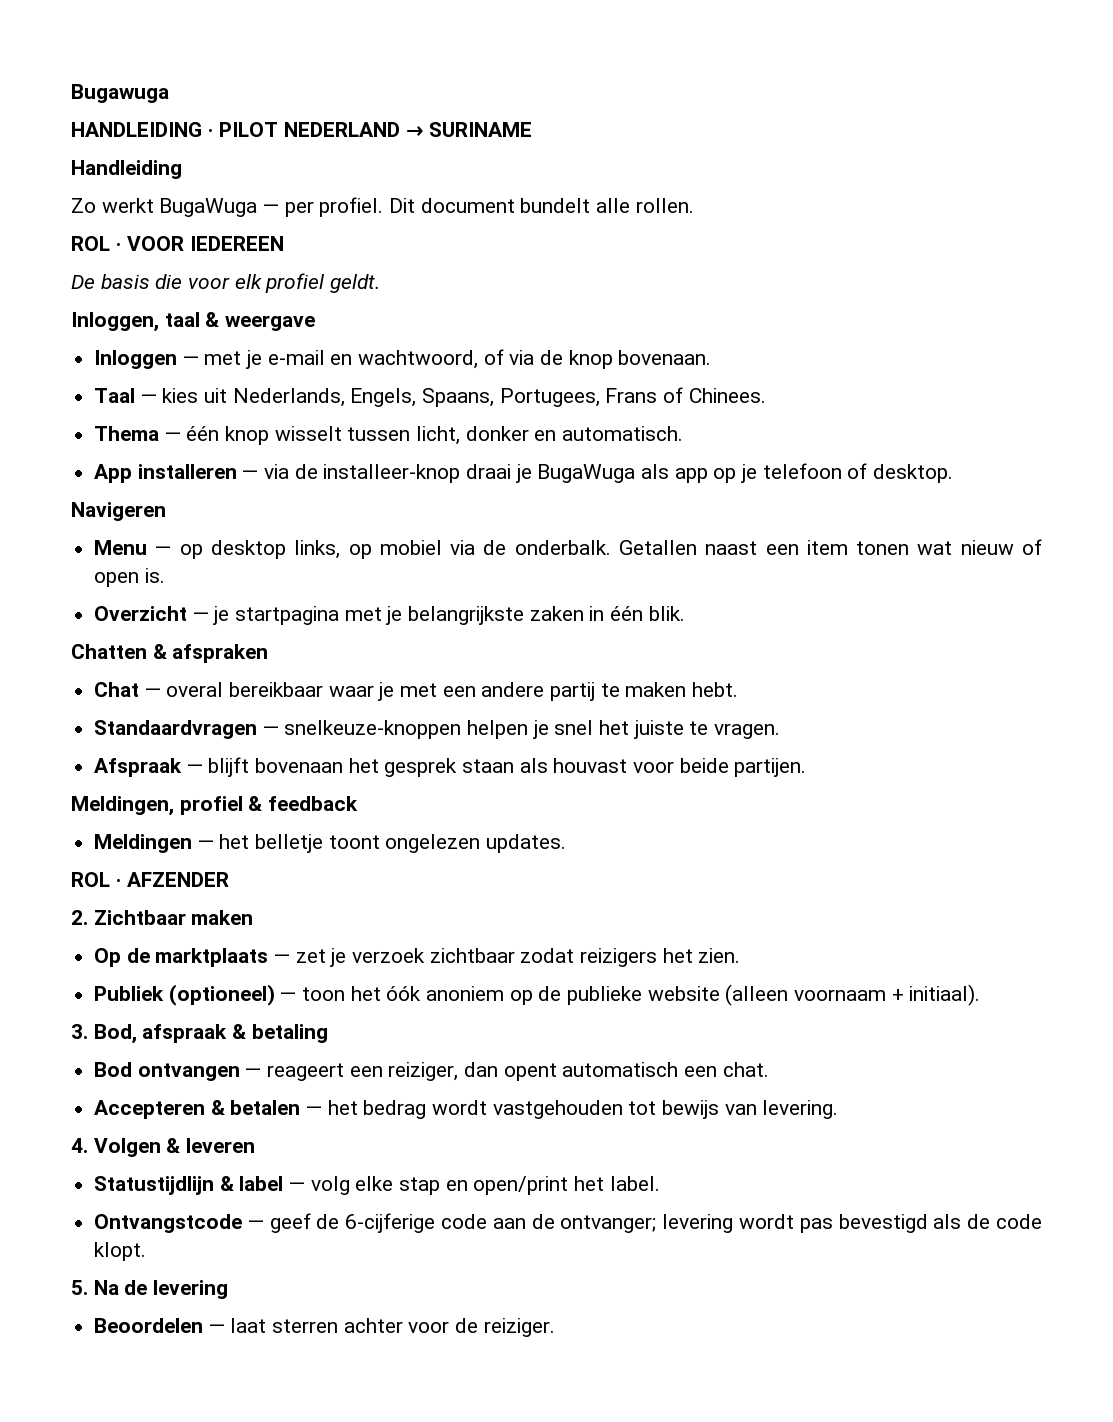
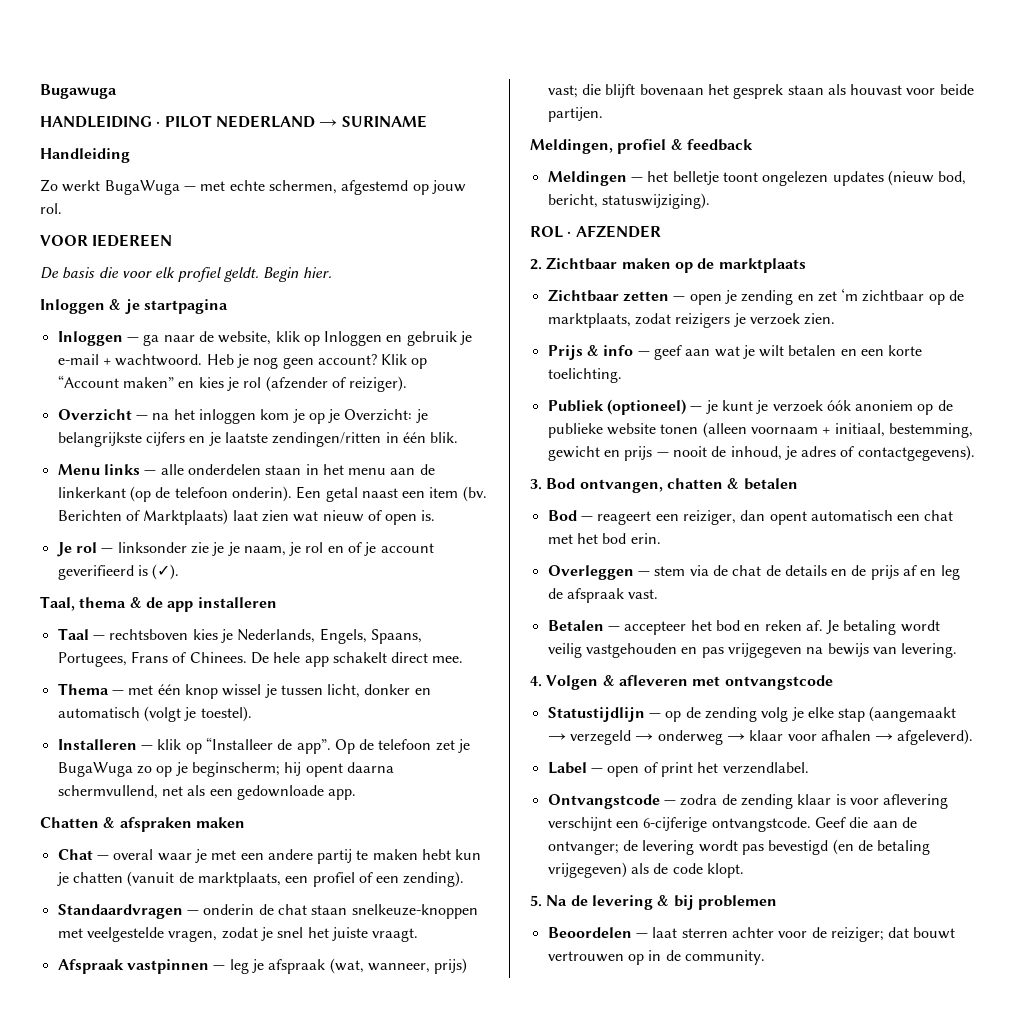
[284,197,694,217] [71,236,122,251] per profiel. Dit document bundelt alle rollen. // ROL · -> [200,180,466,195] [40,203,62,214] met echte schermen, afgestemd op jouw rol. //
[71,312,316,332] [94,349,712,369] // Inloggen, taal & weergave // Inloggen — met je e-mail en wachtwoord, of via de knop bovenaan. -> [263,267,332,282] [40,299,228,314] [57,331,473,346] [57,354,428,369] [57,375,408,392] [57,409,428,424] [57,432,459,447] [57,464,435,475] [57,486,487,502] [57,509,436,525] [56,542,434,557] [57,564,180,580] [40,596,277,612] Begin hier. // Inloggen & je startpagina // Inloggen — ga naar de website, klik op Inloggen en gebruik je e-mail + wachtwoord. Heb je nog geen account? Klik op “Account maken” en kies je rol (afzender of reiziger). // Overzicht — na het inloggen kom je op je Overzicht: je belangrijkste cijfers en je laatste zendingen/ritten in één blik. // Menu links — alle onderdelen staan in het menu aan de linkerkant (op de telefoon onderin). Een getal naast een item (bv. Berichten of Marktplaats) laat zien wat nieuw of open is. // Je rol — linksonder zie je je naam, je rol en of je account geverifieerd is (✓). // Taal, thema & de app installeren
[162,388,228,403] kies uit -> [109,629,233,643] rechtsboven kies je
(766, 395) none -> [250,652,464,667] De hele app schakelt direct mee.
(181, 436) none -> [128,685,154,695] met
[274,426,342,441] wisselt -> [222,684,277,698] wissel je
[562,426,684,441] [94,463,954,483] [71,502,166,521] [94,539,1042,559] [94,568,165,587] [94,606,685,625] automatisch. // App installeren — via de installeer-knop draai je BugaWuga als app op je telefoon of desktop. // Navigeren // Menu — op desktop links, op mobiel via de onderbalk. Getallen naast een item tonen wat nieuw of open is. // Overzicht — je startpagina met je belangrijkste zaken in één blik. -> [57,706,252,722] [57,737,471,754] [57,762,394,777] [57,785,357,800] automatisch (volgt je toestel). // Installeren — klik op “Installeer de app”. Op de telefoon zet je BugaWuga zo op je beginscherm; hij opent daarna schermvullend, net als een gedownloade app.
(269, 653) none -> [195,817,245,828] maken
[229,682,324,697] bereikbaar -> (154, 854) none
[692,682,739,697] [94,720,529,739] hebt. // Standaardvragen — snelkeuze-knoppen helpen -> [422,849,482,860] [56,871,465,887] [57,904,478,919] [57,927,258,942] hebt kun je chatten (vanuit de marktplaats, een profiel of een zending). // Standaardvragen — onderin de chat staan snelkeuze-knoppen met veelgestelde vragen, zodat
[689,721,781,739] te vragen. -> [372,928,419,942] vraagt.
[186,764,203,773] — -> [126,958,468,974] [547,84,601,98] vastpinnen — leg je afspraak (wat, wanneer, prijs) vast; die
[486,834,567,853] updates. -> [832,170,967,186] [547,193,710,209] updates (nieuw bod, bericht, statuswijziging).
[94,948,122,967] // Op -> [674,262,693,273] op
[274,948,741,967] — zet je verzoek zichtbaar zodat reizigers het zien. -> [547,288,965,305] [547,313,836,328] [547,345,923,360] [547,368,622,383] // Zichtbaar zetten — open je zending en zet ‘m zichtbaar op de marktplaats, zodat reizigers je verzoek zien. // Prijs & info — geef aan wat je wilt betalen en een korte toelichting.
[302,986,381,1001] toon het -> [705,400,823,414] je kunt je verzoek
(720, 993) none -> [660,424,699,434] tonen
[909,984,981,1006] [71,1024,328,1044] [94,1062,240,1081] initiaal). // 3. Bod, afspraak & betaling // Bod ontvangen -> [834,423,973,438] [547,445,975,461] [530,478,798,493] [547,510,577,521] initiaal, bestemming, gewicht en prijs — nooit de inhoud, je adres of contactgegevens). // 3. Bod ontvangen, chatten & betalen // Bod
[722,1062,769,1077] [94,1100,657,1119] chat. // Accepteren & betalen — het bedrag wordt vastgehouden tot -> [924,510,954,521] [547,533,661,544] [547,565,960,580] [547,588,659,603] [547,620,940,635] [547,643,824,658] chat met het bod erin. // Overleggen — stem via de chat de details en de prijs af en leg de afspraak vast. // Betalen — accepteer het bod en reken af. Je betaling wordt veilig vastgehouden en pas vrijgegeven na
[186,1138,256,1153] [94,1176,660,1195] [94,1213,488,1233] leveren // Statustijdlijn & label — volg elke stap en open/print het label. // Ontvangstcode — geef de 6-cijferige code -> [618,675,833,690] [547,706,957,722] [547,729,974,745] [547,762,809,777] [547,794,949,809] [547,817,869,832] afleveren met ontvangstcode // Statustijdlijn — op de zending volg je elke stap (aangemaakt → verzegeld → onderweg → klaar voor afhalen → afgeleverd). // Label — open of print het verzendlabel. // Ontvangstcode — zodra de zending klaar is voor aflevering verschijnt een 6-cijferige ontvangstcode. Geef die
(657, 1224) none -> [622,840,638,851] de
(928, 1223) none -> [832,839,931,855] [547,862,627,878] (en de betaling vrijgegeven)
(229, 1289) none -> [657,895,777,910] & bij problemen
[483,1318,555,1337] reiziger. -> [830,927,956,942] [547,950,765,965] reiziger; dat bouwt vertrouwen op in de community.

